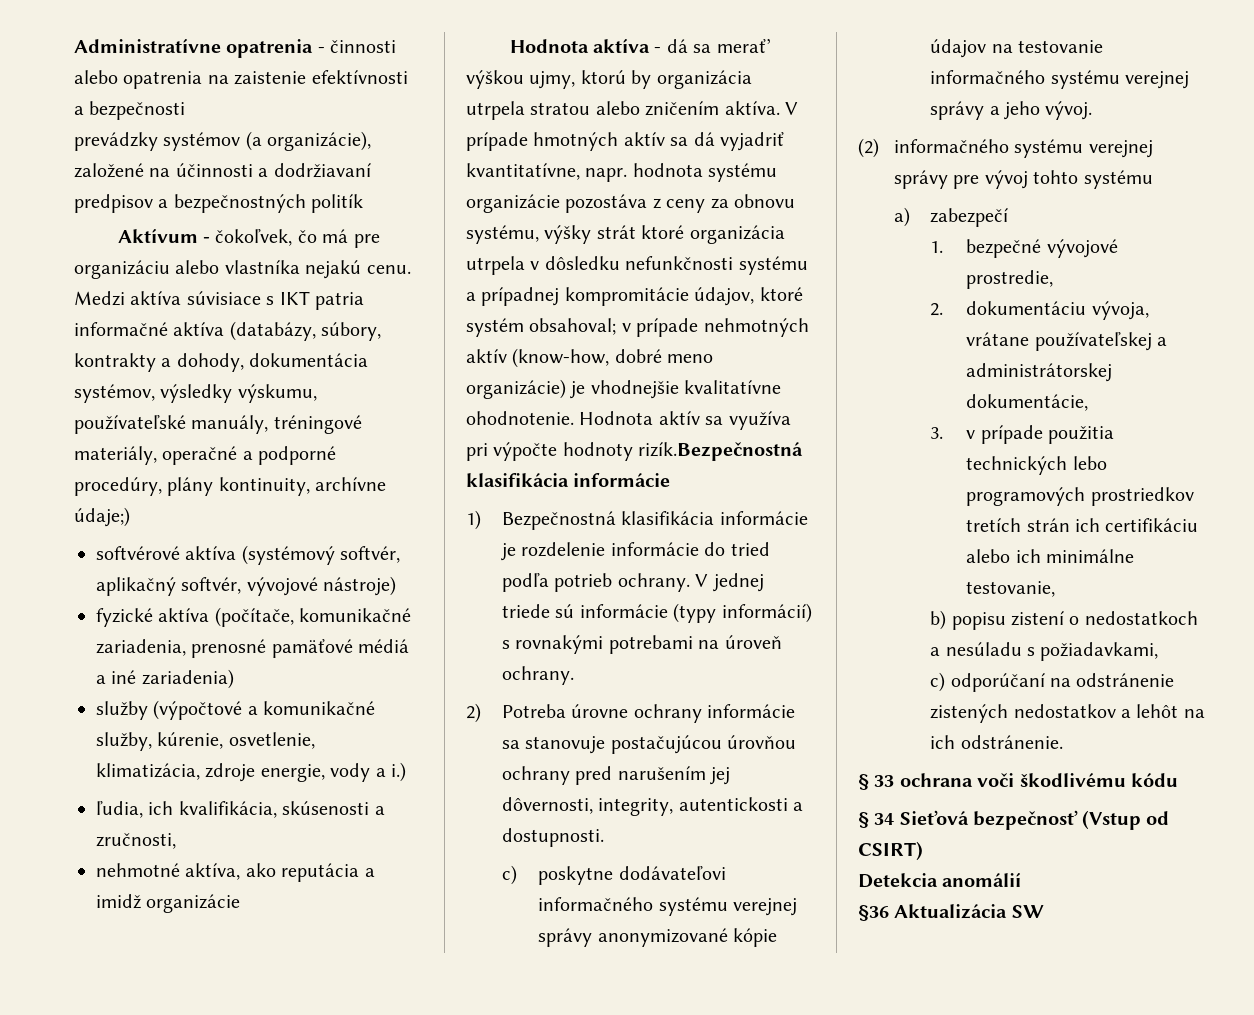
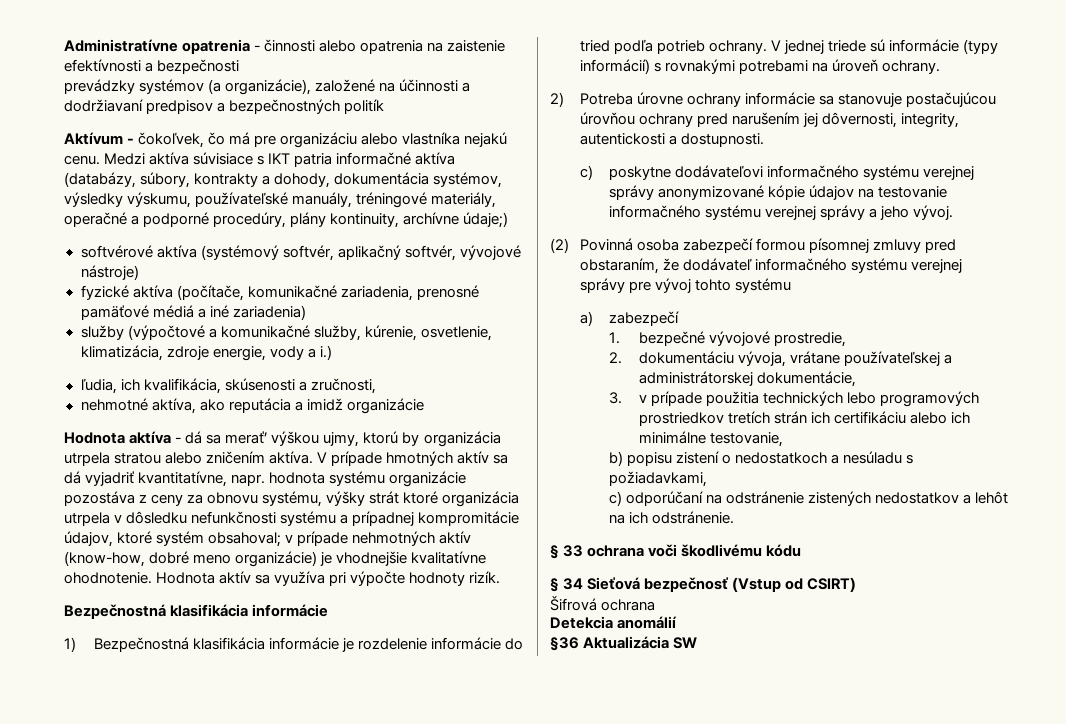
[638,442,804,461] rizík.Bezpečnostná -> [469,571,501,584] [64,604,166,619] rizík. // Bezpečnostná
(879, 148) none -> [579,238,956,253] [579,258,752,274] Povinná osoba zabezpečí formou písomnej zmluvy pred obstaraním, že dodávateľ
(923, 851) none -> [550,596,656,611] // Šifrová ochrana

